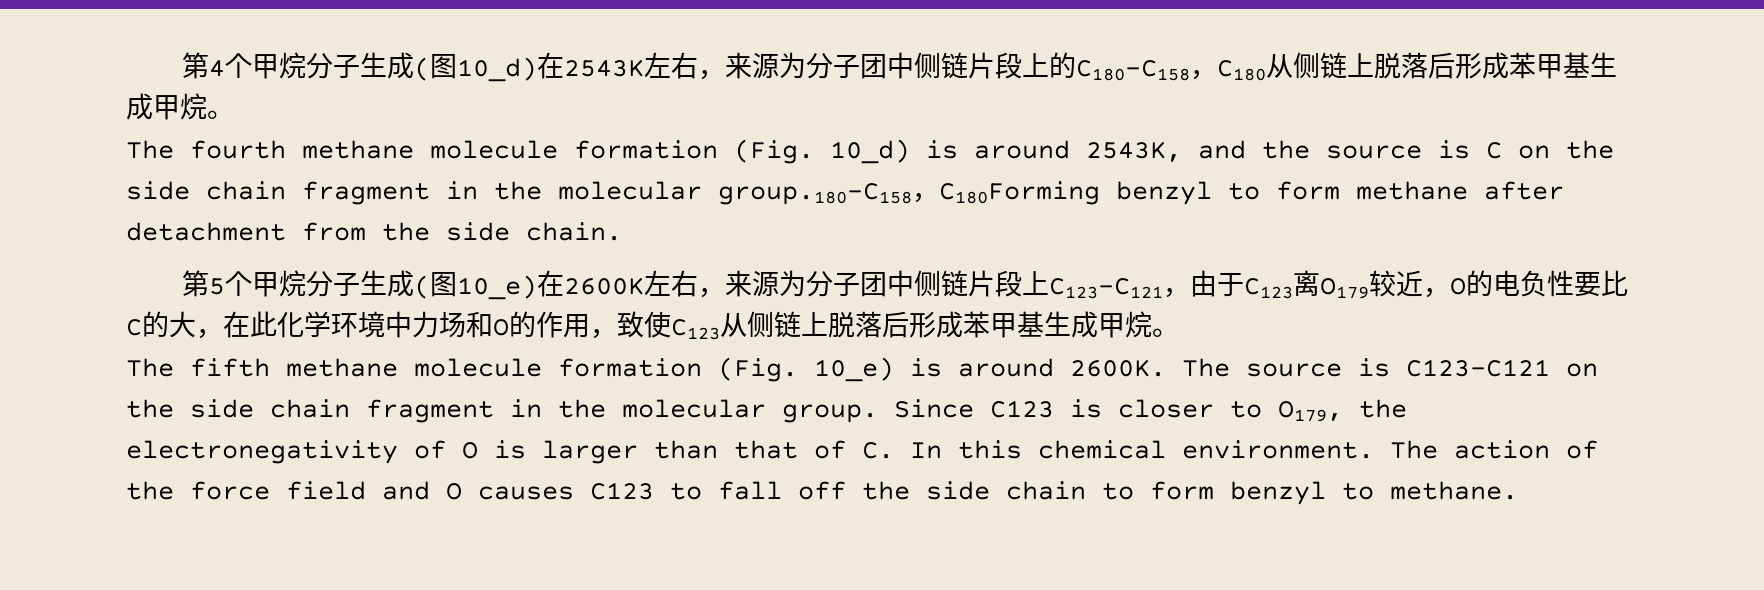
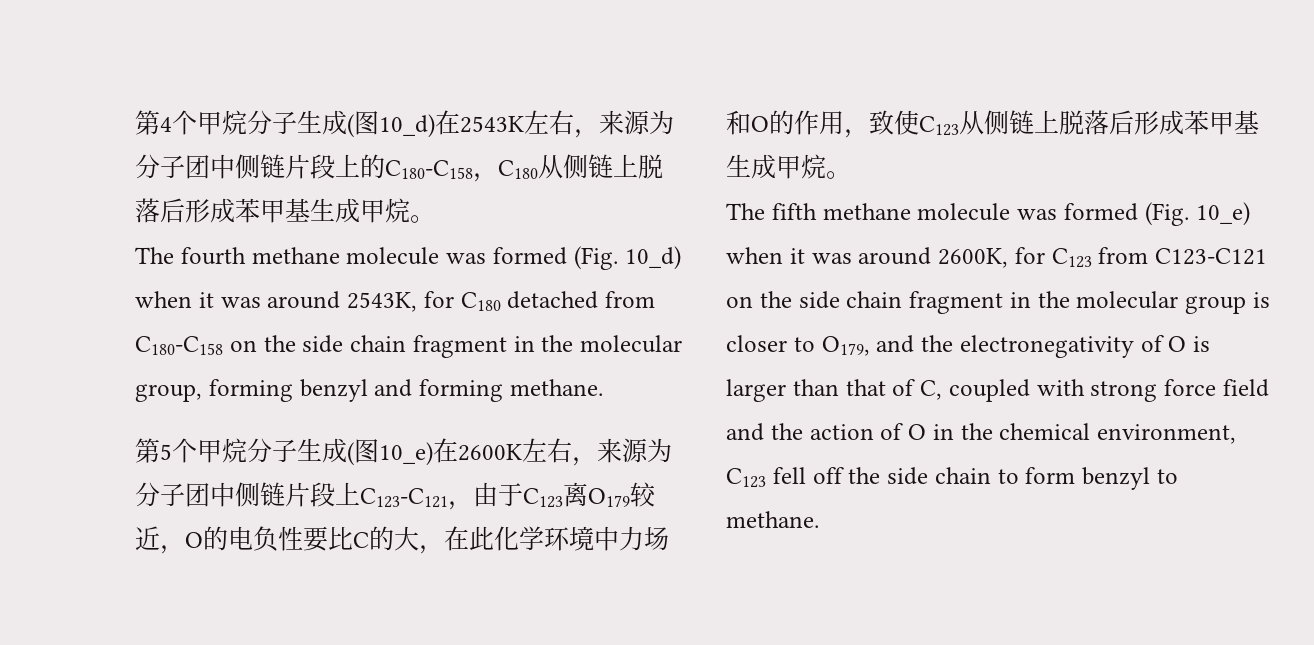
[574,139,1614,164] [126,181,1564,205] [126,222,622,241] formation (Fig. 10_d) is around 2543K, and the source is C on the side chain fragment in the molecular group.180-C158，C180Forming benzyl to form methane after detachment from the side chain. -> [446,246,682,270] [135,291,655,312] [135,335,682,358] [135,379,604,402] was formed (Fig. 10_d) when it was around 2543K, for C180 detached from C180-C158 on the side chain fragment in the molecular group, forming benzyl and forming methane.
[558,357,1390,382] formation (Fig. 10_e) is around 2600K. The source is -> [1017,202,1251,226] [726,247,1149,268] was formed (Fig. 10_e) when it was around 2600K, for C123 from
[782,399,1054,423] group. Since C123 -> [1185,296,1246,314] group
(1343, 411) none -> [876,335,915,353] and
[862,440,1598,459] [126,481,782,500] C. In this chemical environment. The action of the force field and O causes C123 to fall -> [920,379,1269,402] [726,423,1236,444] [726,467,806,488] C, coupled with strong force field and the action of O in the chemical environment, C123 fell

